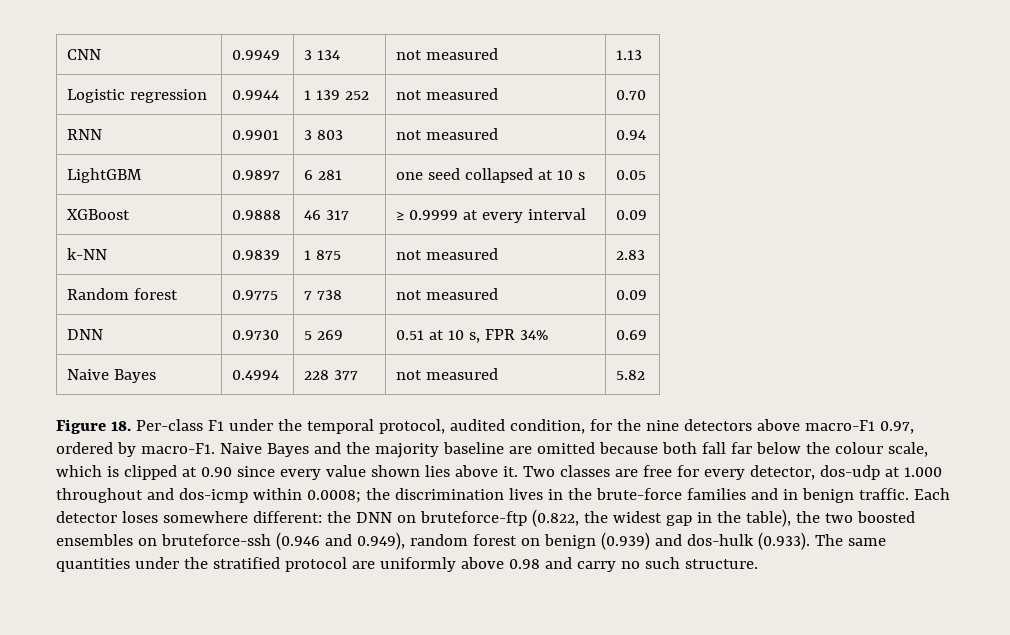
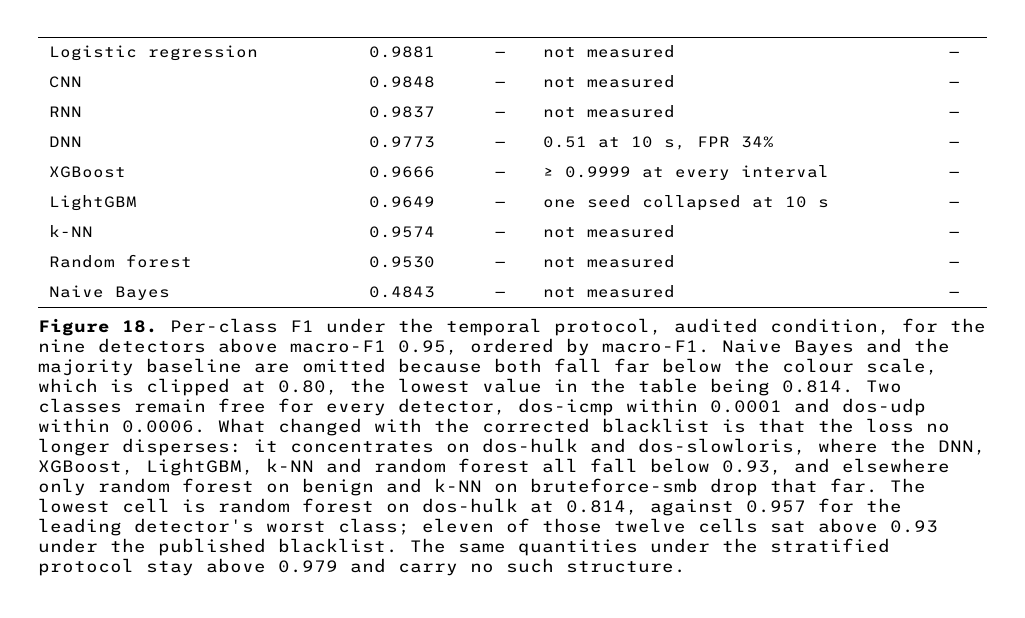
[67,49,102,60] [232,50,281,60] [304,50,341,60] [396,48,499,60] [616,50,643,60] [67,89,208,103] [232,90,280,100] [304,90,370,100] [396,88,499,100] [616,90,647,100] CNN | 0.9949 | 3 134 | not measured | 1.13 // Logistic regression | 0.9944 | 1 139 252 | not measured | 0.70 -> [48,45,258,61] [368,46,435,58] [494,51,506,57] [542,45,675,58] [948,51,960,57] [48,76,82,88] [368,76,435,88] [494,81,506,87] [542,75,675,88] [948,81,960,87] Logistic regression | 0.9881 | — | not measured | — // CNN | 0.9848 | — | not measured | —
[232,130,280,140] [304,130,344,140] [396,128,499,140] [616,130,647,140] [67,168,143,183] [232,170,281,180] [304,170,343,180] 0.9901 | 3 803 | not measured | 0.94 // LightGBM | 0.9897 | 6 281 -> [368,106,435,118] [494,111,506,117] [542,105,675,118] [948,111,960,117] [48,136,82,147] [368,136,435,148] [494,141,506,147] [542,136,774,150] [948,141,960,147] [48,166,126,178] [368,166,435,178] [494,171,506,177] [542,165,829,180] [948,171,960,177] [48,195,137,211] [368,196,435,208] [494,201,506,207] 0.9837 | — | not measured | — // DNN | 0.9773 | — | 0.51 at 10 s, FPR 34% | — // XGBoost | 0.9666 | — | ≥ 0.9999 at every interval | — // LightGBM | 0.9649 | —
[616,170,647,180] [67,209,131,220] [232,210,282,220] [304,210,350,220] [396,208,587,223] [616,210,648,220] [67,248,108,260] [232,250,281,260] [304,250,342,260] [396,248,499,260] [616,250,646,260] 0.05 // XGBoost | 0.9888 | 46 317 | ≥ 0.9999 at every interval | 0.09 // k-NN | 0.9839 | 1 875 | not measured | 2.83 -> [948,201,960,207] [48,225,93,237] [368,226,435,238] [494,231,506,237] [542,225,675,238] [948,231,960,237] — // k-NN | 0.9574 | — | not measured | —
[232,290,279,300] [304,290,343,300] [396,288,499,300] [616,290,648,300] [67,329,104,340] [232,330,280,340] [304,330,344,340] [396,329,549,343] [616,330,648,340] 0.9775 | 7 738 | not measured | 0.09 // DNN | 0.9730 | 5 269 | 0.51 at 10 s, FPR 34% | 0.69 -> [368,256,435,268] [494,261,506,267] [542,255,675,268] [948,261,960,267] 0.9530 | — | not measured | —
[232,370,280,380] [304,370,359,380] [396,368,499,380] [616,370,646,380] 0.4994 | 228 377 | not measured | 5.82 -> [368,286,435,298] [494,291,506,297] [542,285,675,298] [948,291,960,297] 0.4843 | — | not measured | —
[879,421,914,434] 0.97, -> [398,340,458,355] 0.95,
[200,465,518,480] 0.90 since every value shown lies above it. -> [278,378,854,396] 0.80, the lowest value in the table being 0.814.
[614,469,638,477] are -> [134,399,206,413] remain
[819,465,942,480] [56,488,950,503] [56,509,915,527] [56,532,810,550] dos-udp at 1.000 throughout and dos-icmp within 0.0008; the discrimination lives in the brute-force families and in benign traffic. Each detector loses somewhere different: the DNN on bruteforce-ftp (0.822, the widest gap in the table), the two boosted ensembles on bruteforce-ssh (0.946 and 0.949), random forest on benign (0.939) and dos-hulk (0.933). -> [518,398,926,416] [38,418,950,436] [38,438,986,456] [38,458,950,476] [38,478,926,496] [38,498,902,516] [38,518,938,536] [38,538,398,556] dos-icmp within 0.0001 and dos-udp within 0.0006. What changed with the corrected blacklist is that the loss no longer disperses: it concentrates on dos-hulk and dos-slowloris, where the DNN, XGBoost, LightGBM, k-NN and random forest all fall below 0.93, and elsewhere only random forest on benign and k-NN on bruteforce-smb drop that far. The lowest cell is random forest on dos-hulk at 0.814, against 0.957 for the leading detector's worst class; eleven of those twelve cells sat above 0.93 under the published blacklist.
[351,557,540,572] are uniformly above 0.98 -> [146,558,338,576] stay above 0.979

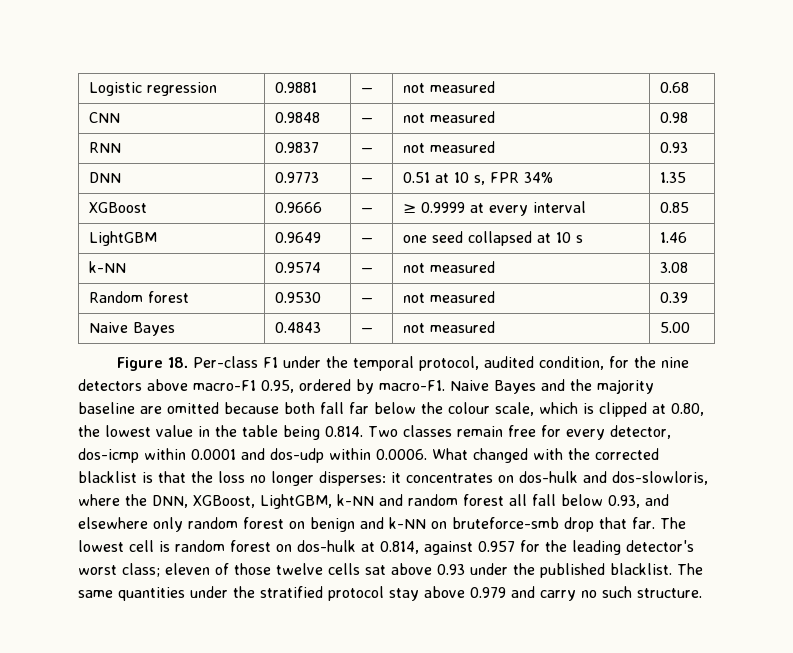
[948,51,960,57] — -> [659,82,689,93] 0.68
[948,81,960,87] — -> [659,112,688,123] 0.98
[948,111,960,117] — -> [659,142,688,153] 0.93
[948,141,960,147] — -> [659,172,686,183] 1.35
[948,171,960,177] — -> [659,202,689,213] 0.85
[948,201,960,207] — -> [659,232,687,243] 1.46
[948,231,960,237] — -> [659,262,688,273] 3.08
[948,261,960,267] — -> [659,292,688,303] 0.39
[948,291,960,297] — -> [659,322,690,333] 5.00

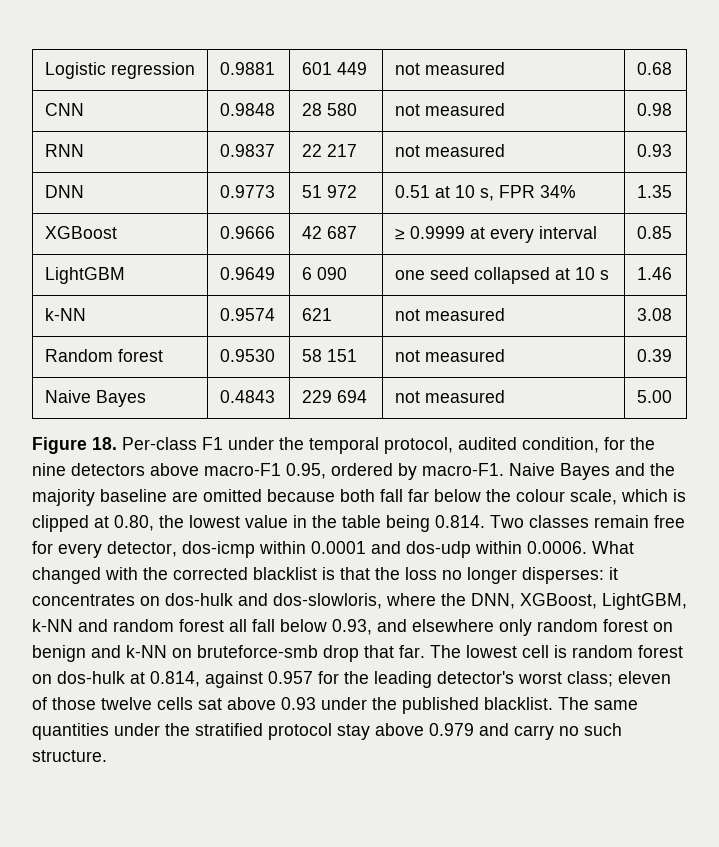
[360,88,373,93] — -> [301,62,367,75] 601 449
[360,118,373,123] — -> [301,103,357,116] 28 580
[360,148,373,153] — -> [301,144,357,157] 22 217
[360,178,373,183] — -> [301,185,357,198] 51 972
[360,208,373,213] — -> [301,226,357,239] 42 687
[360,238,373,243] — -> [301,267,347,280] 6 090
[360,268,373,273] — -> [301,308,332,321] 621
[360,298,373,303] — -> [301,349,357,362] 58 151
[360,328,373,333] — -> [301,390,367,403] 229 694

